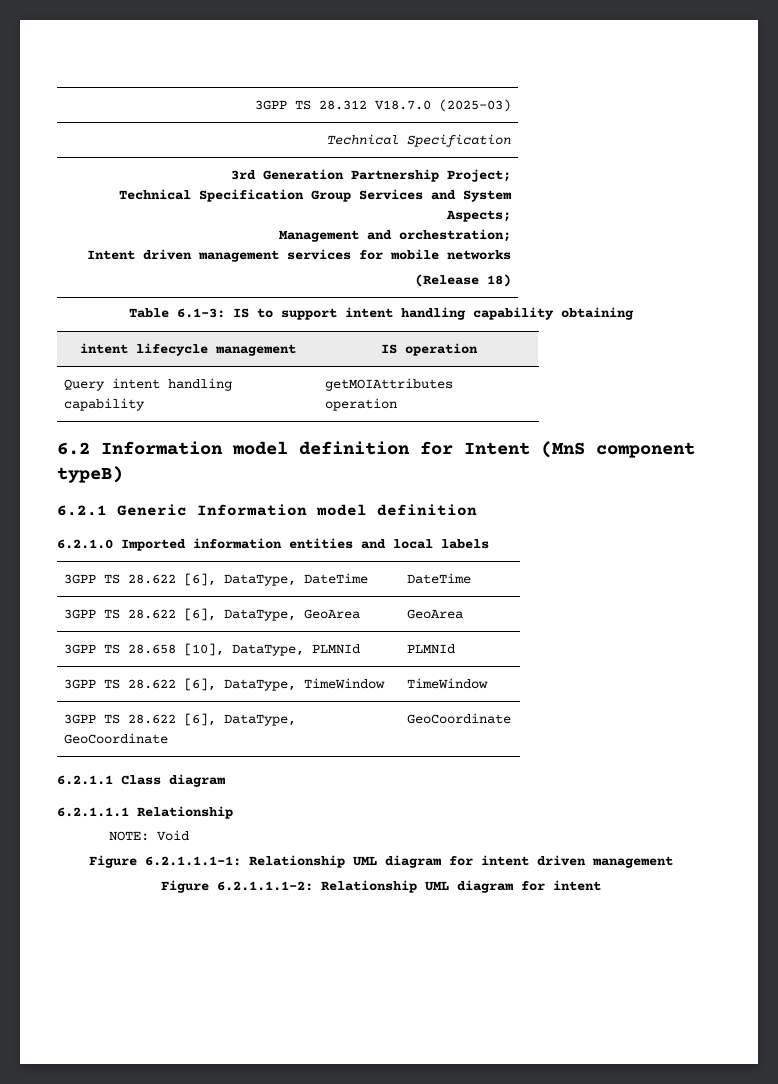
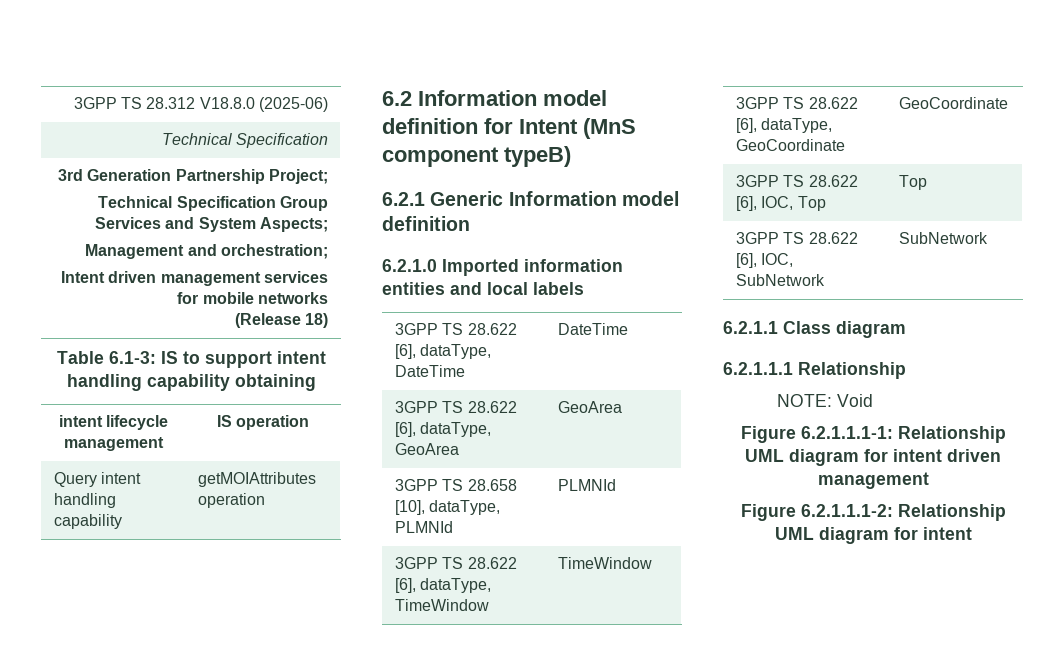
[375,99,512,112] V18.7.0 (2025-03) -> [199,97,329,112] V18.8.0 (2025-06)
[223,574,296,586] DataType, -> [420,344,492,359] dataType,
[223,609,296,621] DataType, -> [420,422,492,437] dataType,
[231,644,304,656] DataType, -> [429,500,501,515] dataType,
[223,679,296,691] DataType, -> [420,578,492,593] dataType,
[223,714,296,726] DataType, -> [761,118,833,133] dataType,
(511, 718) none -> [735,175,858,187] [735,196,826,211] [898,175,927,190] [735,232,858,244] [735,253,794,268] [735,274,825,286] [898,232,988,244] // 3GPP TS 28.622 [6], IOC, Top | Top // 3GPP TS 28.622 [6], IOC, SubNetwork | SubNetwork

